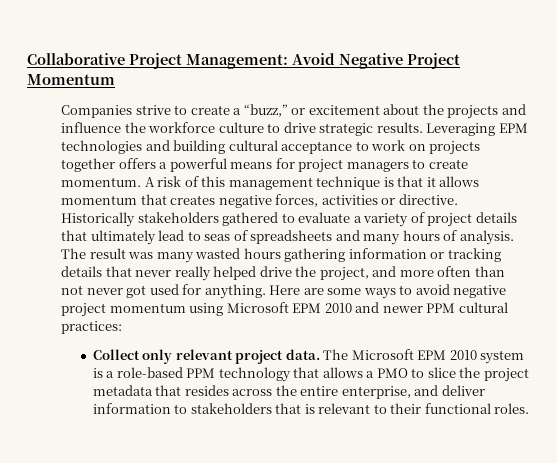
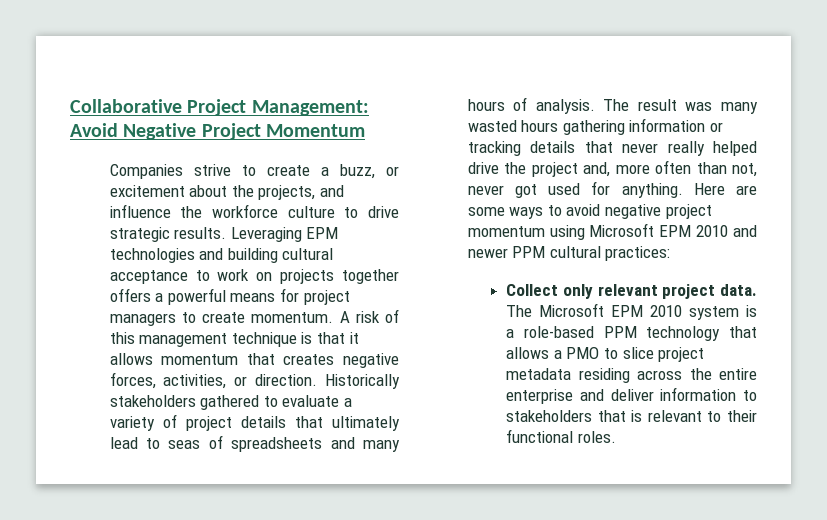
[243,104,288,117] “buzz,” -> [339,164,375,179] buzz,
[447,105,499,119] projects -> [258,185,316,200] projects,
[321,194,458,205] activities or directive. -> [163,374,318,389] activities, or direction.
[319,266,397,281] project, and -> [531,162,611,177] project and,
[61,285,84,295] not -> [732,163,757,177] not,
[459,367,481,378] the -> (654, 353) none
[155,385,229,396] that resides -> [578,368,630,383] residing
[341,386,411,399] enterprise, -> [506,389,574,404] enterprise

